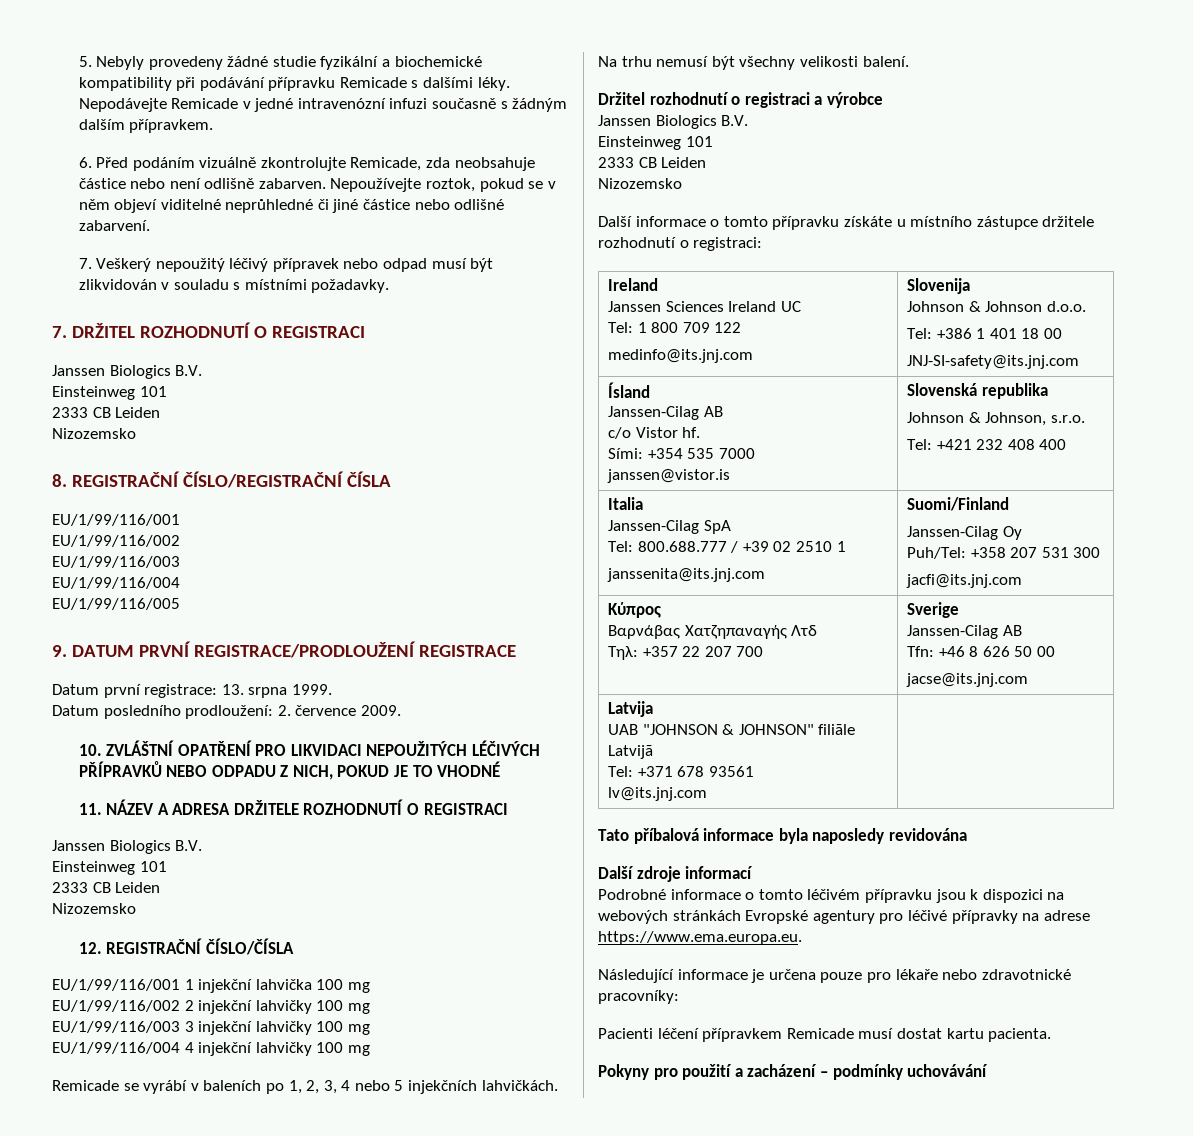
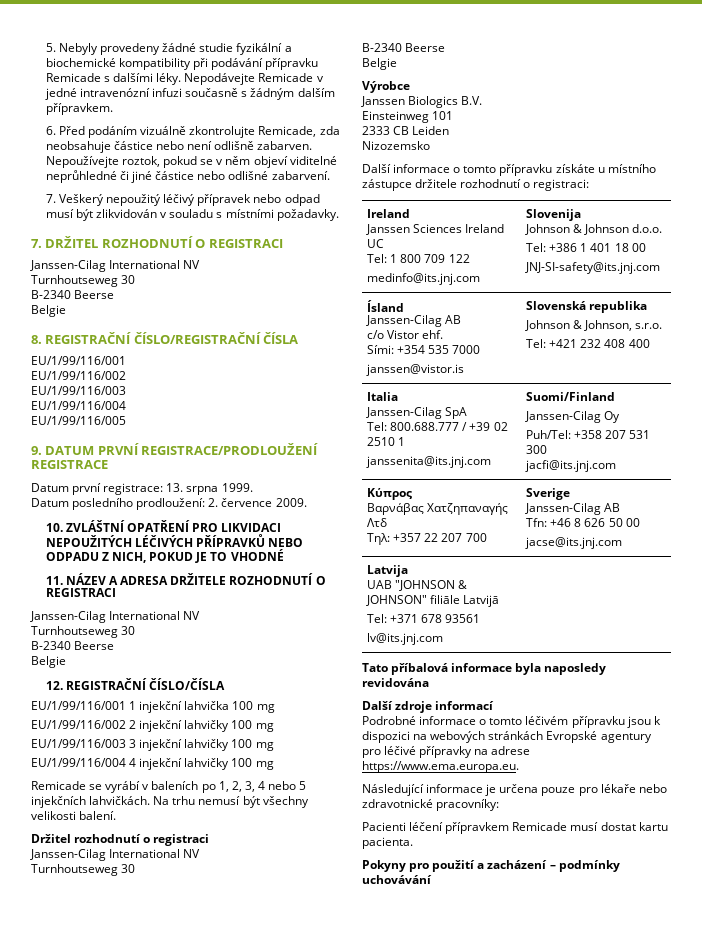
[52,365,203,379] [52,386,167,400] [52,407,161,418] [52,428,136,439] Janssen Biologics B.V. // Einsteinweg 101 // 2333 CB Leiden // Nizozemsko -> [30,260,201,272] [31,275,136,287] [31,290,115,299] [31,305,66,317] Janssen-Cilag International NV // Turnhoutseweg 30 // B-2340 Beerse // Belgie
[52,840,203,854] [52,861,167,875] [52,882,161,893] [52,903,136,914] Janssen Biologics B.V. // Einsteinweg 101 // 2333 CB Leiden // Nizozemsko -> [30,611,201,623] [31,626,136,638] [31,641,115,650] [31,656,66,668] Janssen-Cilag International NV // Turnhoutseweg 30 // B-2340 Beerse // Belgie
[814,92,883,108] a výrobce -> [30,849,201,861] [31,864,136,876] [362,43,446,52] [362,58,397,70] [362,81,410,93] // Janssen-Cilag International NV // Turnhoutseweg 30 // B-2340 Beerse // Belgie // Výrobce
[682,427,701,438] hf. -> [422,330,444,339] ehf.

